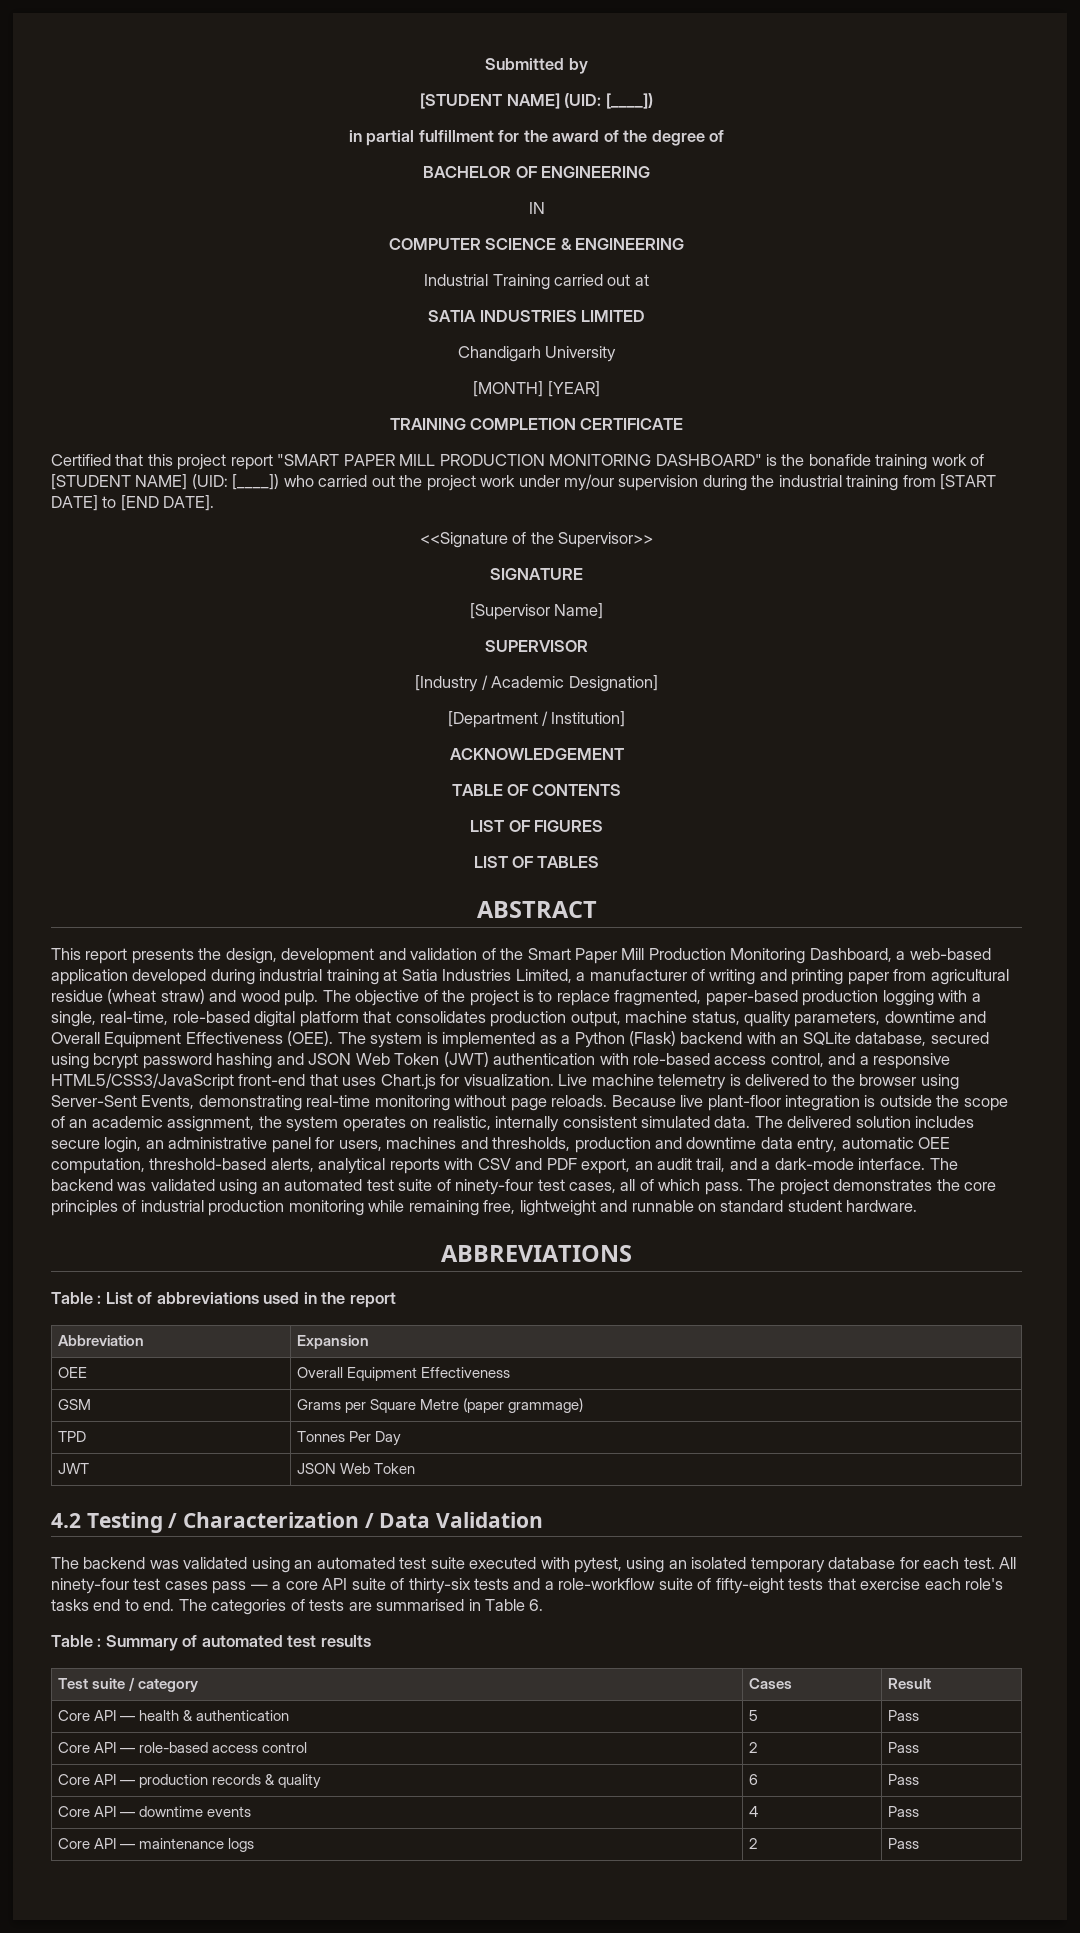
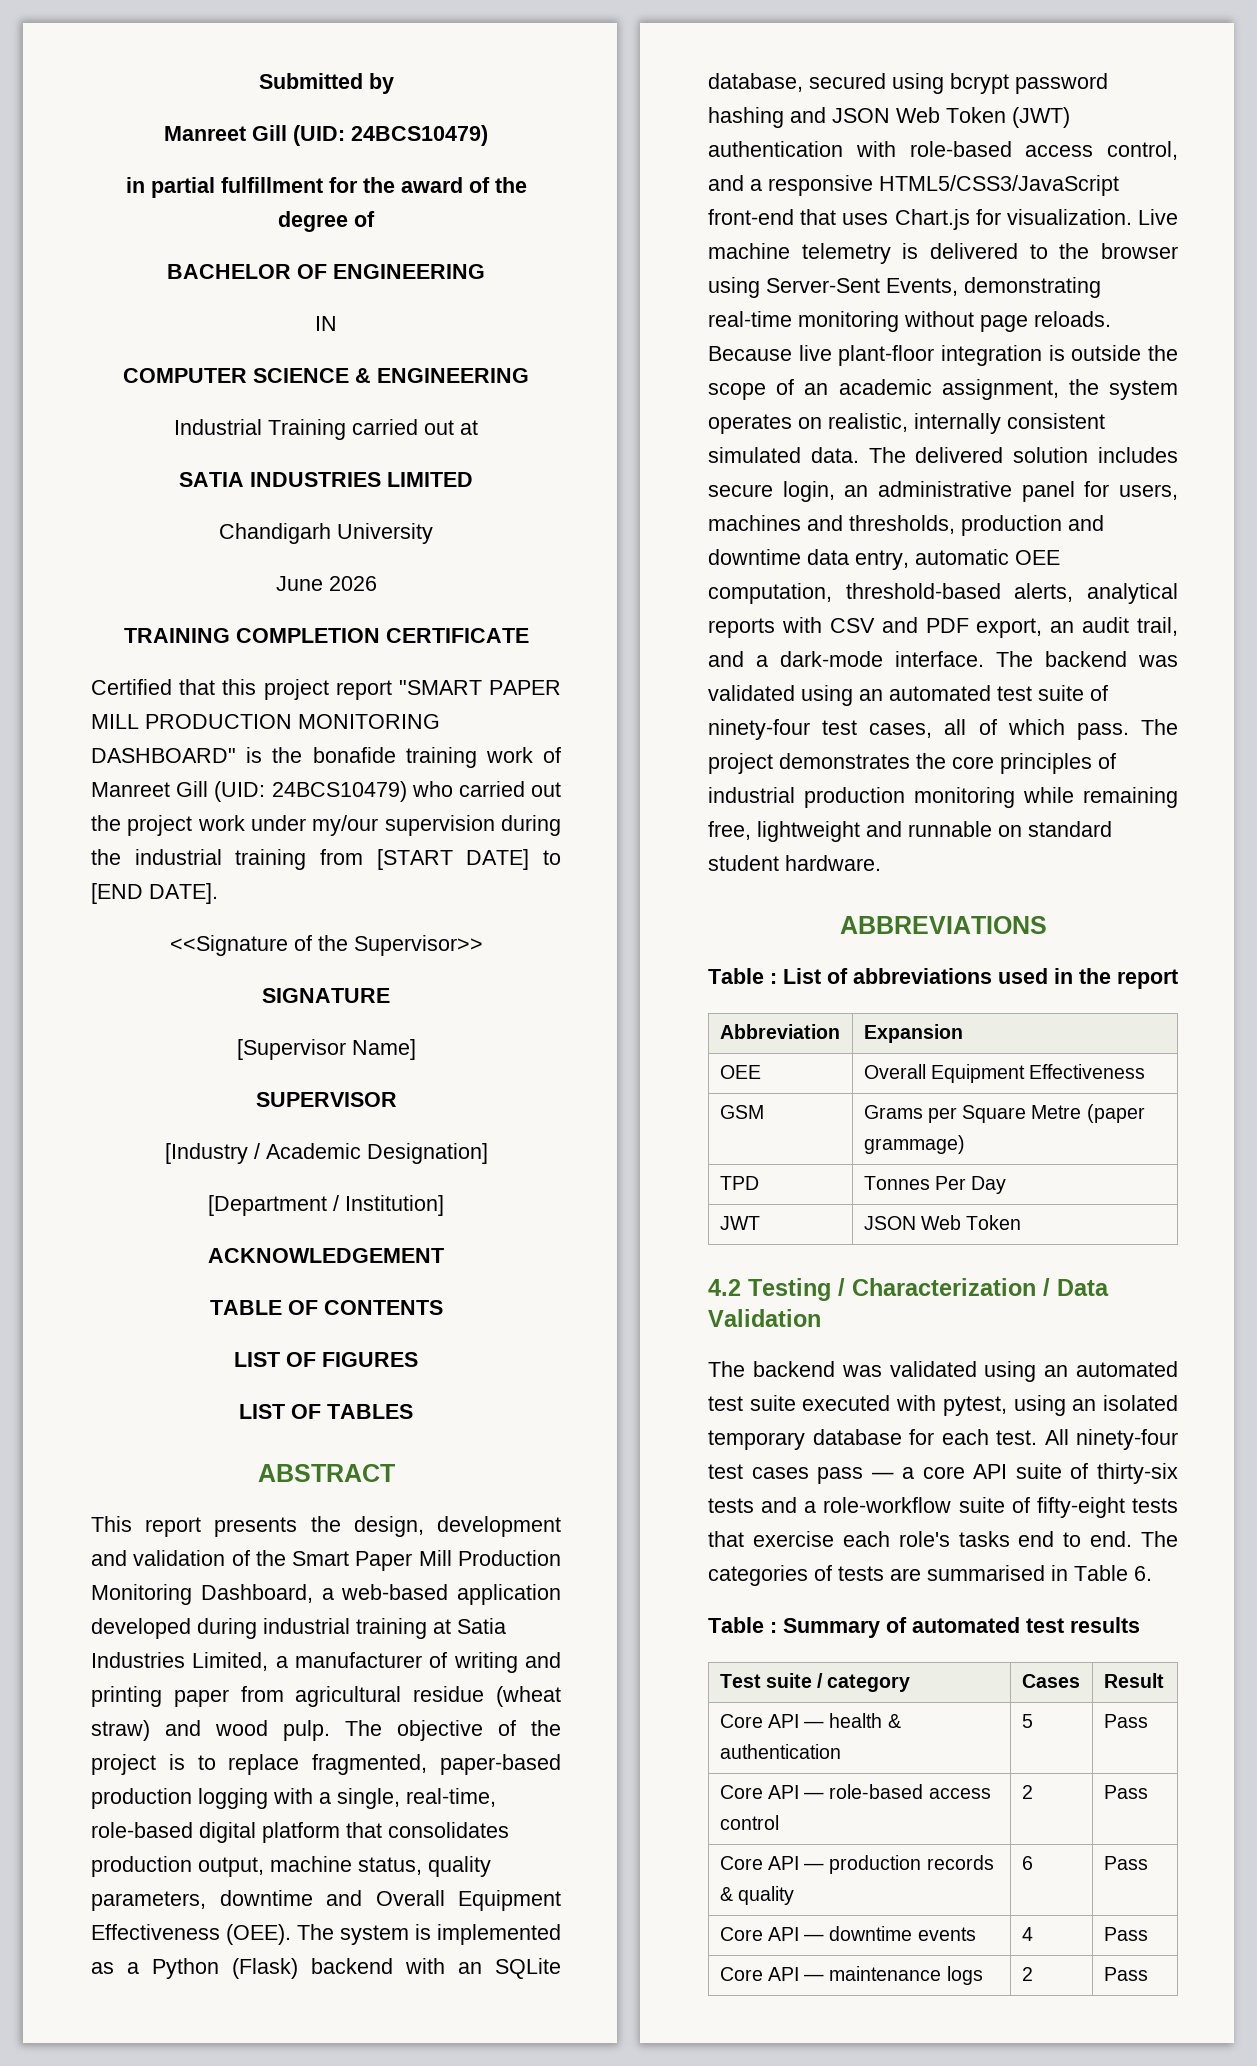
[420,93,653,109] [STUDENT NAME] (UID: [____]) -> [164,125,488,146] Manreet Gill (UID: 24BCS10479)
[473,381,600,397] [MONTH] [YEAR] -> [275,576,377,591] June 2026
[51,474,280,490] [STUDENT NAME] (UID: [____]) -> [91,781,407,802] Manreet Gill (UID: 24BCS10479)

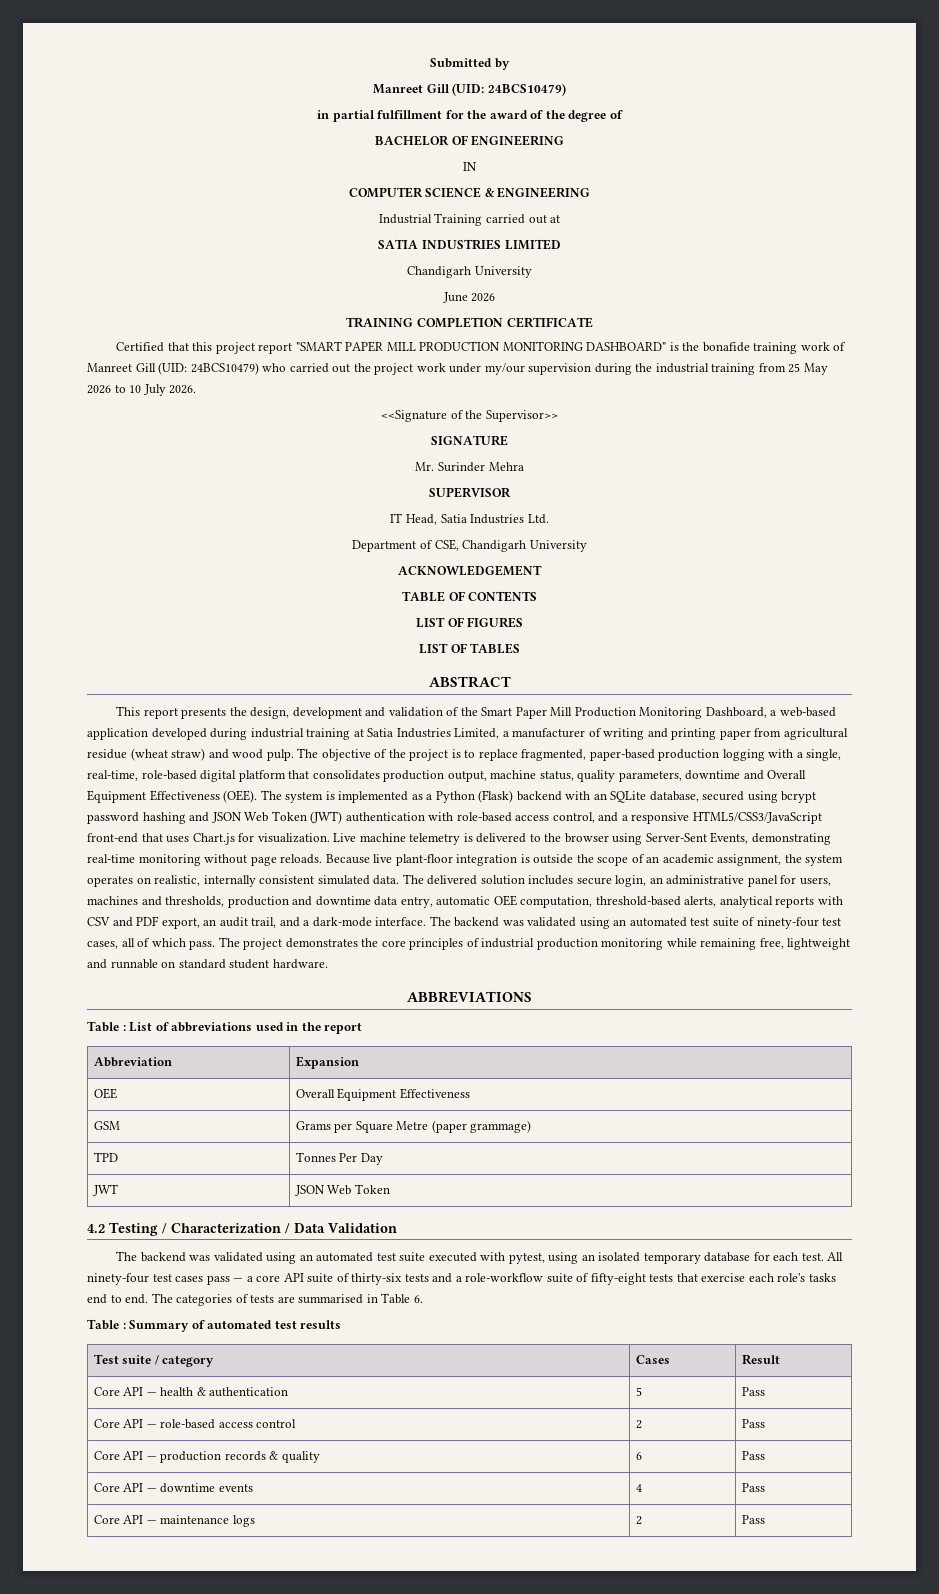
[376,849,561,870] [91,883,218,904] [START DATE] to [END DATE]. -> [788,363,828,375] [87,384,197,396] 25 May 2026 to 10 July 2026.
[236,1039,416,1060] [255,1092,397,1107] [164,1143,488,1164] [208,1195,444,1216] [Supervisor Name] // SUPERVISOR // [Industry / Academic Designation] // [Department / Institution] -> [415,462,524,472] [429,487,511,498] [390,513,549,525] [352,539,587,552] Mr. Surinder Mehra // SUPERVISOR // IT Head, Satia Industries Ltd. // Department of CSE, Chandigarh University

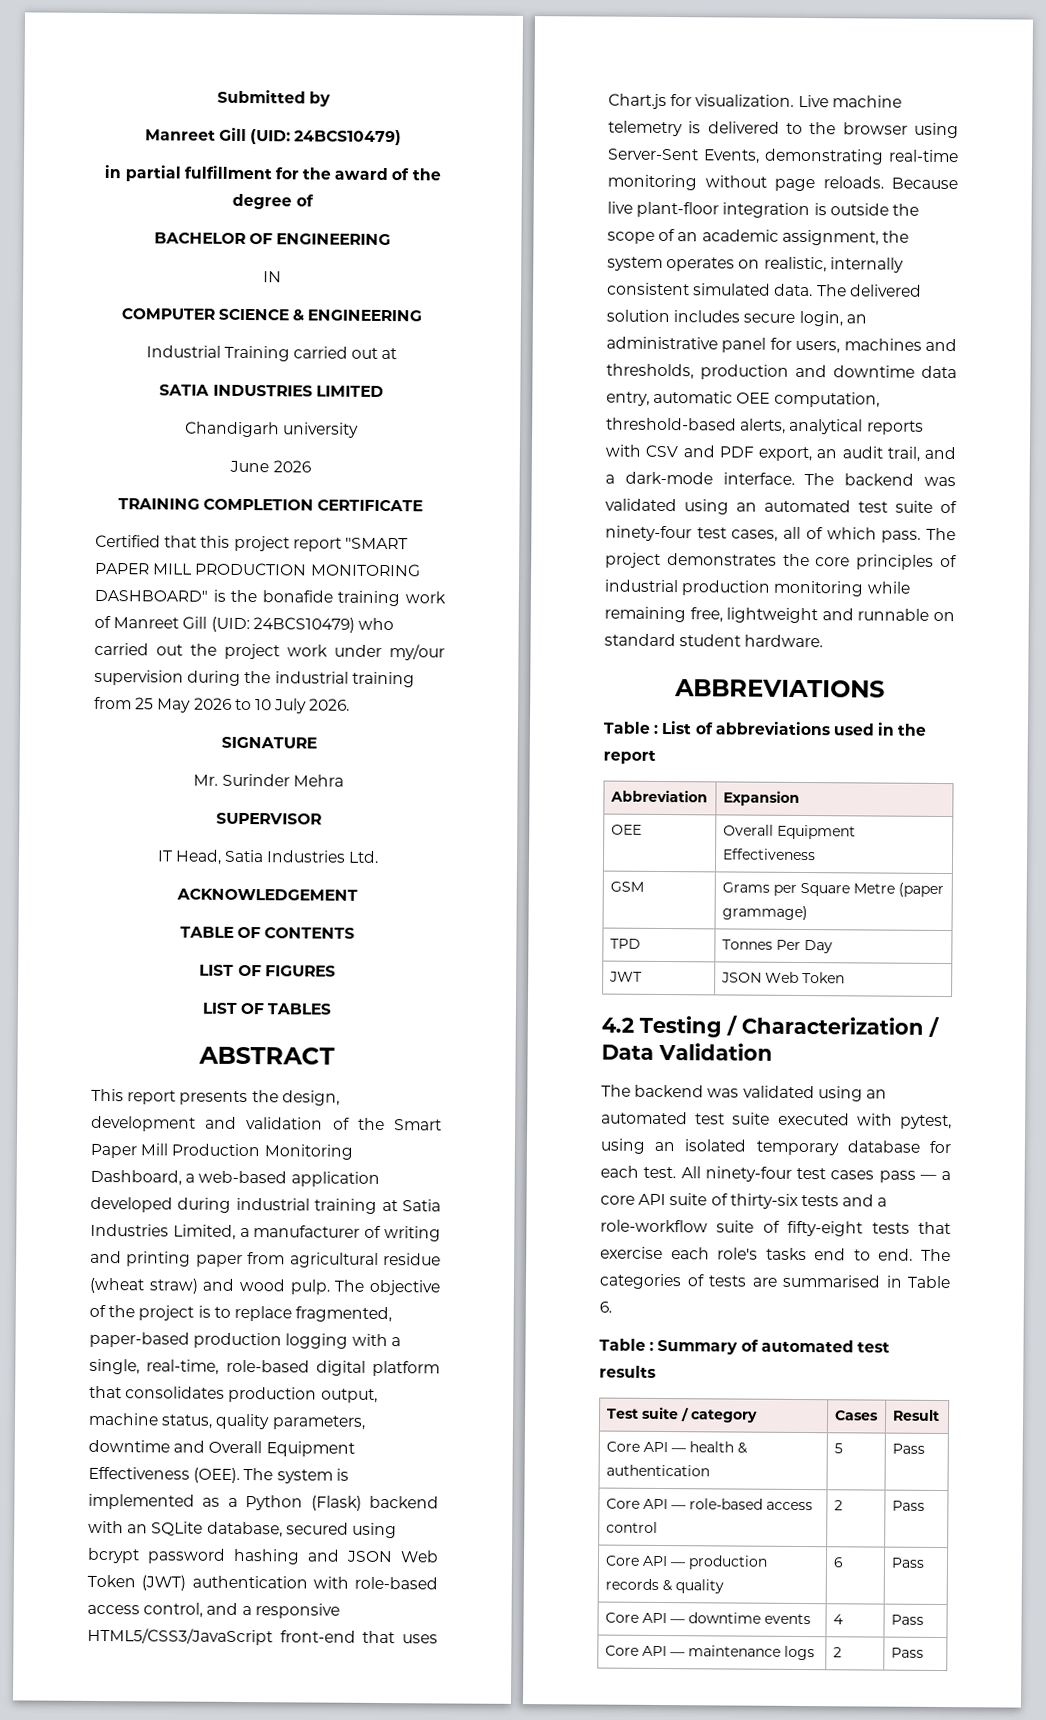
[474,266,532,278] University -> [283,422,360,438] university
[381,410,558,422] // <<Signature of the Supervisor>> -> (351, 704) none
[352,539,587,552] // Department of CSE, Chandigarh University -> (380, 856) none

